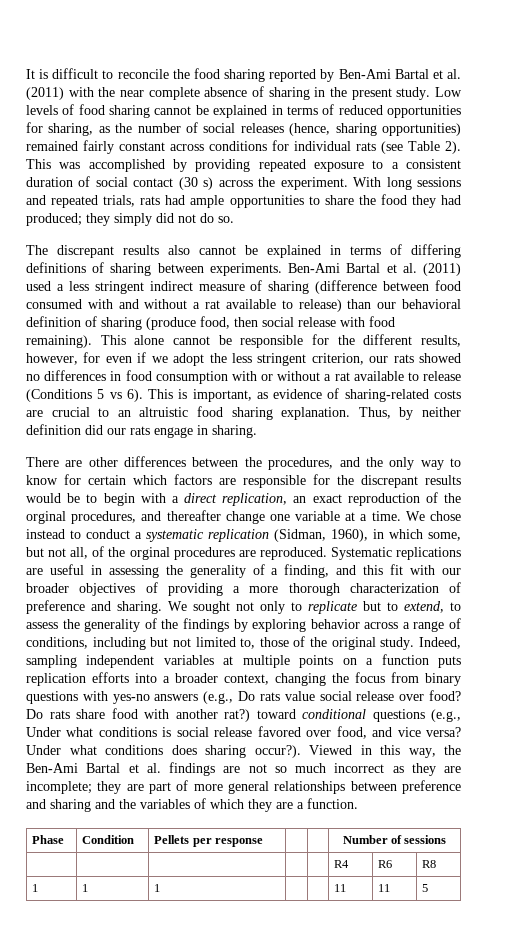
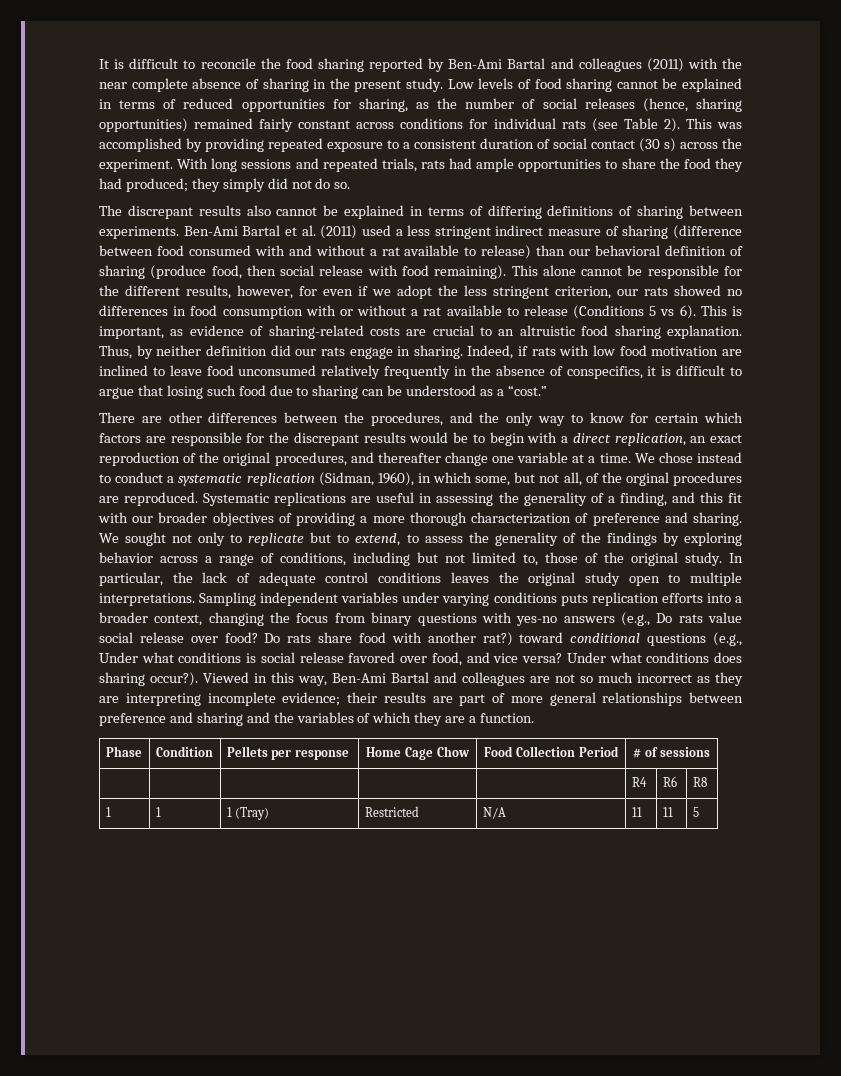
[432,69,461,79] et al. -> [550,58,642,72] and colleagues
(257, 431) none -> [467,345,742,359] [99,365,743,379] [99,385,547,399] Indeed, if rats with low food motivation are inclined to leave food unconsumed relatively frequently in the absence of conspecifics, it is difficult to argue that losing such food due to sharing can be understood as a “cost.”
[26,511,66,524] orginal -> [223,452,271,466] original
[418,637,461,649] [26,654,429,668] Indeed, sampling independent variables at multiple points on a function -> [729,553,743,563] [99,572,743,586] [99,592,557,606] In particular, the lack of adequate control conditions leaves the original study open to multiple interpretations. Sampling independent variables under varying conditions
[444,745,461,755] [26,762,215,776] the Ben-Ami Bartal et al. findings -> [332,672,525,686] Ben-Ami Bartal and colleagues
[26,781,122,794] incomplete; they -> [125,692,426,706] interpreting incomplete evidence; their results
[342,835,388,844] | | Number -> [366,746,470,760] [484,746,619,757] [633,748,642,758] Home Cage Chow | Food Collection Period | #
(161, 888) | | -> [235,807,270,820] [364,806,419,817] [482,807,506,819] (Tray) | Restricted | N/A

